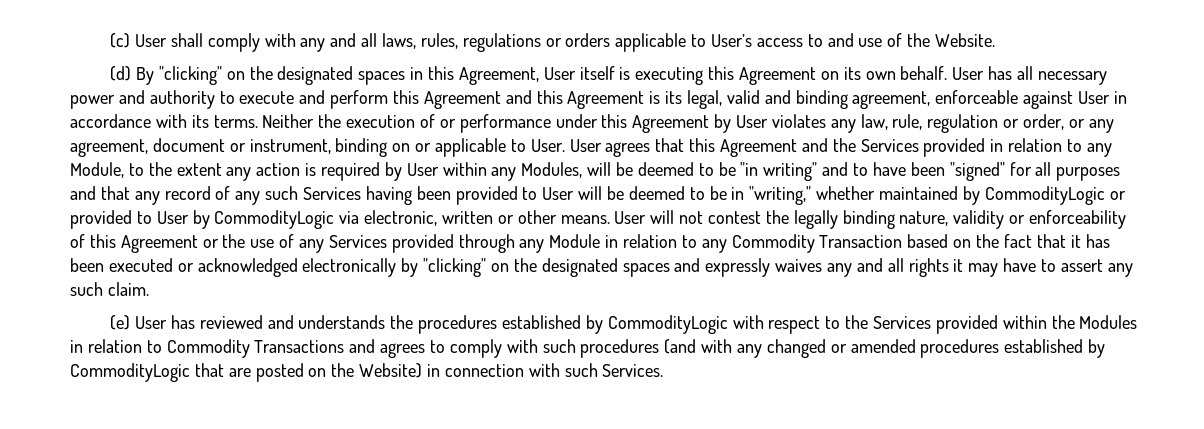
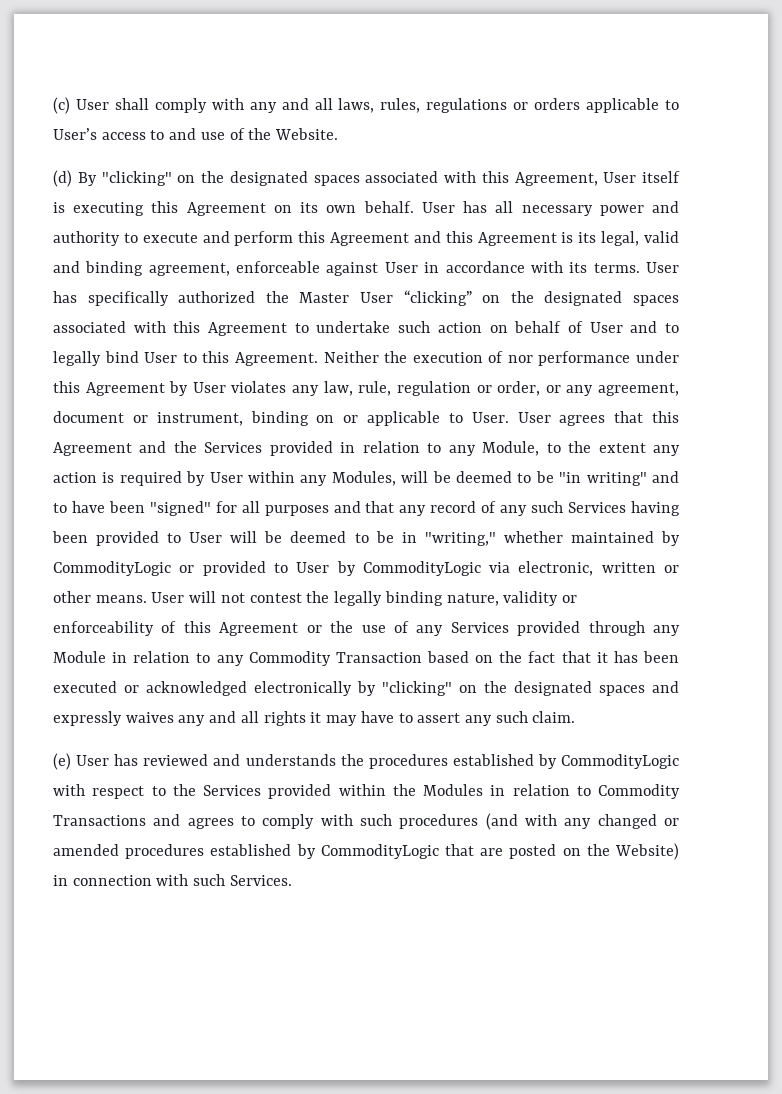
[410,67,424,80] in -> [365,171,476,183] associated with
(258, 121) none -> [646,262,680,273] [53,290,680,306] [53,321,680,336] [53,351,318,366] User has specifically authorized the Master User “clicking” on the designated spaces associated with this Agreement to undertake such action on behalf of User and to legally bind User to this Agreement.
[439,119,456,128] or -> [507,355,533,363] nor

